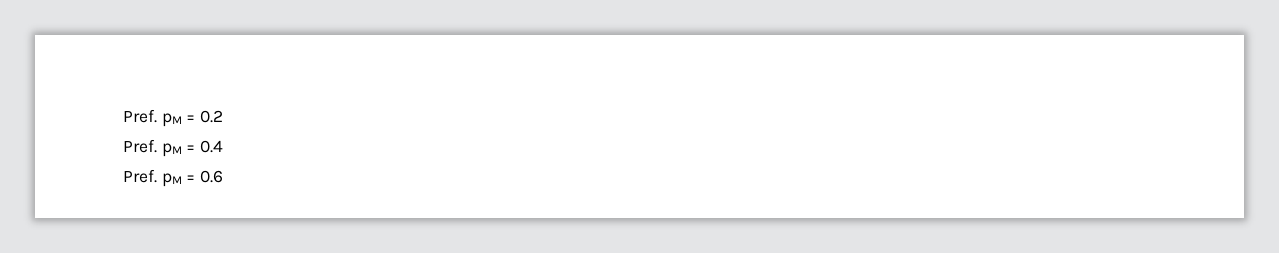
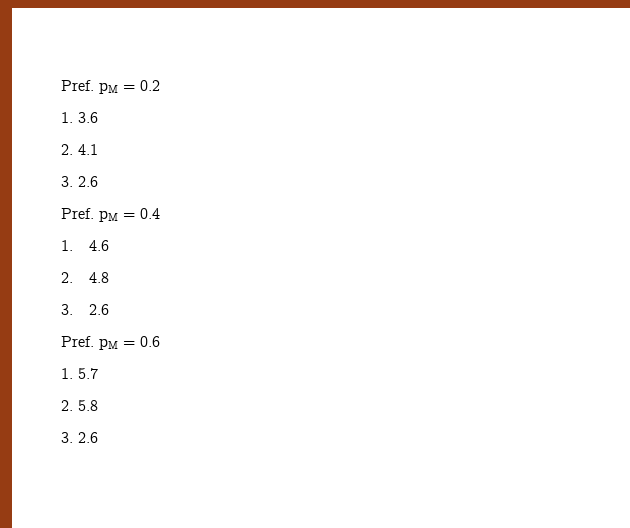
[123,139,224,157] [123,169,224,187] Pref. pM = 0.4 // Pref. pM = 0.6 -> [61,112,98,123] [61,144,98,155] [61,176,98,187] [61,208,160,222] [61,240,110,251] [61,272,110,283] [61,304,110,315] [61,336,160,350] [61,368,98,379] [61,400,98,411] [61,432,98,443] 1. 3.6 // 2. 4.1 // 3. 2.6 // Pref. pM = 0.4 // 1. 4.6 // 2. 4.8 // 3. 2.6 // Pref. pM = 0.6 // 1. 5.7 // 2. 5.8 // 3. 2.6

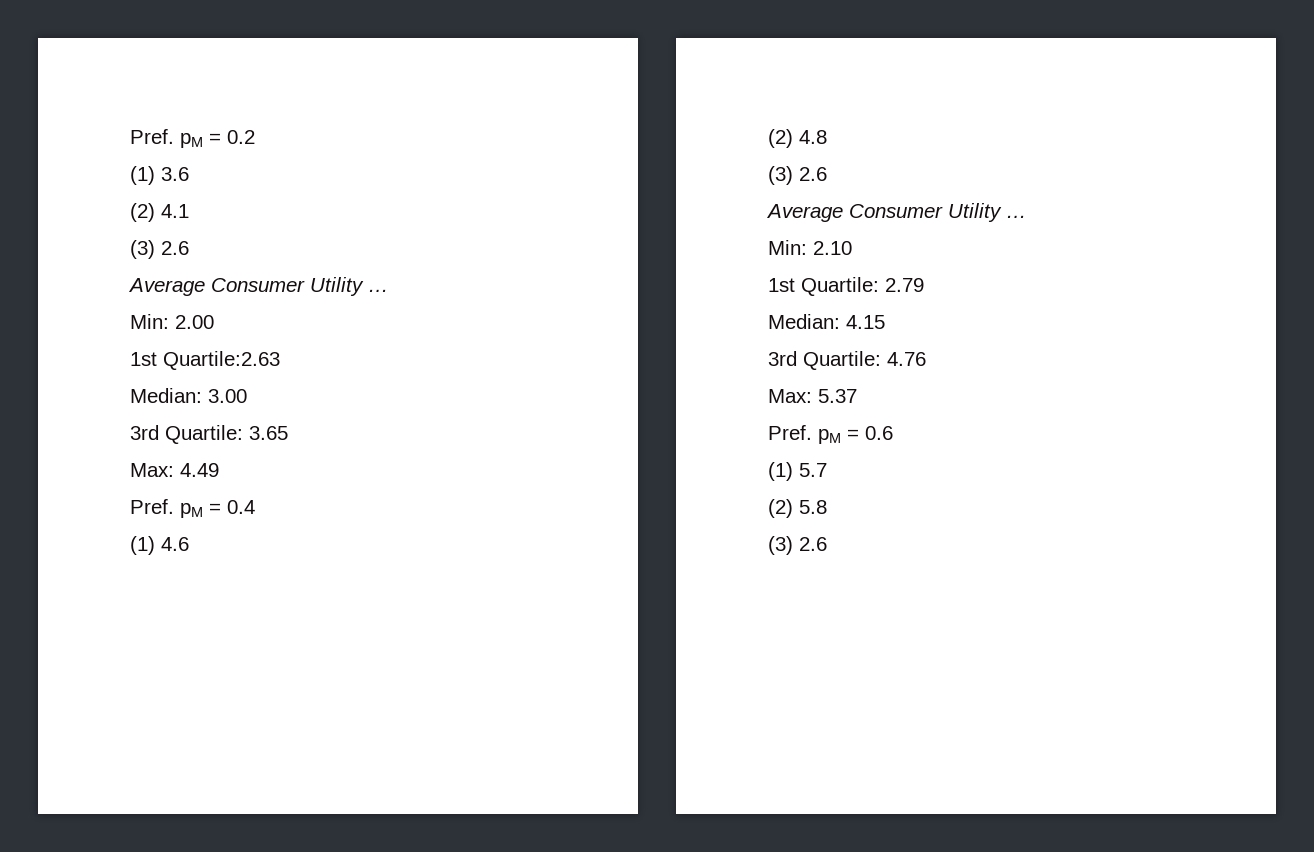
[61,112,73,123] 1. -> [130,166,155,185] (1)
[61,144,73,155] 2. -> [130,203,155,222] (2)
[61,176,98,187] 3. 2.6 -> [130,240,189,259] [128,277,389,296] [130,314,214,329] [130,351,280,370] [130,388,247,403] [130,425,288,444] [130,463,219,477] (3) 2.6 // Average Consumer Utility … // Min: 2.00 // 1st Quartile:2.63 // Median: 3.00 // 3rd Quartile: 3.65 // Max: 4.49
[61,240,73,251] 1. -> [130,536,155,555] (1)
[61,272,73,283] 2. -> [768,129,793,148] (2)
[61,304,110,315] 3. 2.6 -> [768,166,827,185] [766,203,1027,222] [768,240,852,255] [768,277,924,296] [768,314,885,329] [768,351,926,370] [768,389,857,403] (3) 2.6 // Average Consumer Utility … // Min: 2.10 // 1st Quartile: 2.79 // Median: 4.15 // 3rd Quartile: 4.76 // Max: 5.37
[61,368,73,379] 1. -> [768,462,793,481] (1)
[61,400,73,411] 2. -> [768,499,793,518] (2)
[61,432,73,443] 3. -> [768,536,793,555] (3)

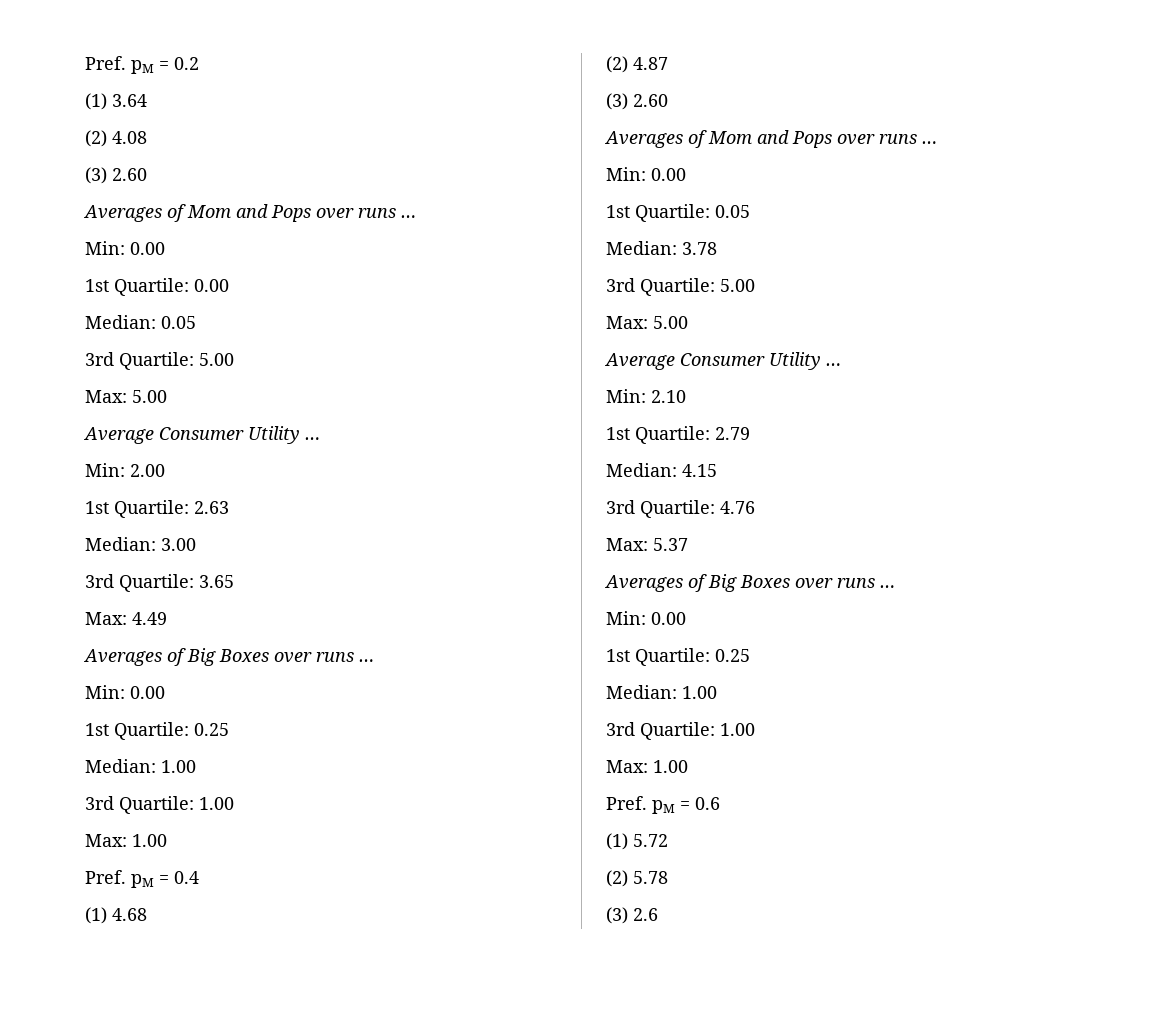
[161,167,189,181] [130,203,189,222] [130,240,189,259] 3.6 // (2) 4.1 // (3) 2.6 -> [112,94,147,107] [85,130,147,147] [85,167,147,184] [83,204,416,222] [85,241,165,255] [85,278,229,296] [85,315,196,329] [85,352,234,370] [85,390,167,403] 3.64 // (2) 4.08 // (3) 2.60 // Averages of Mom and Pops over runs … // Min: 0.00 // 1st Quartile: 0.00 // Median: 0.05 // 3rd Quartile: 5.00 // Max: 5.00
[163,351,280,370] Quartile:2.63 -> [114,500,229,518] Quartile: 2.63
(219, 470) none -> [83,648,374,666] [85,685,165,699] [85,722,229,740] [85,759,196,773] [85,796,234,814] [85,834,167,847] // Averages of Big Boxes over runs … // Min: 0.00 // 1st Quartile: 0.25 // Median: 1.00 // 3rd Quartile: 1.00 // Max: 1.00
[161,537,189,551] [768,129,827,148] [768,166,827,185] 4.6 // (2) 4.8 // (3) 2.6 -> [112,908,147,921] [606,56,668,73] [606,93,668,110] [604,130,937,148] [606,167,686,181] [606,204,750,222] [606,241,717,255] [606,278,755,296] [606,316,688,329] 4.68 // (2) 4.87 // (3) 2.60 // Averages of Mom and Pops over runs … // Min: 0.00 // 1st Quartile: 0.05 // Median: 3.78 // 3rd Quartile: 5.00 // Max: 5.00
(857, 396) none -> [604,574,895,592] [606,611,686,625] [606,648,750,666] [606,685,717,699] [606,722,755,740] [606,760,688,773] // Averages of Big Boxes over runs … // Min: 0.00 // 1st Quartile: 0.25 // Median: 1.00 // 3rd Quartile: 1.00 // Max: 1.00
[799,463,827,477] [768,499,827,518] 5.7 // (2) 5.8 -> [633,834,668,847] [606,870,668,887] 5.72 // (2) 5.78

